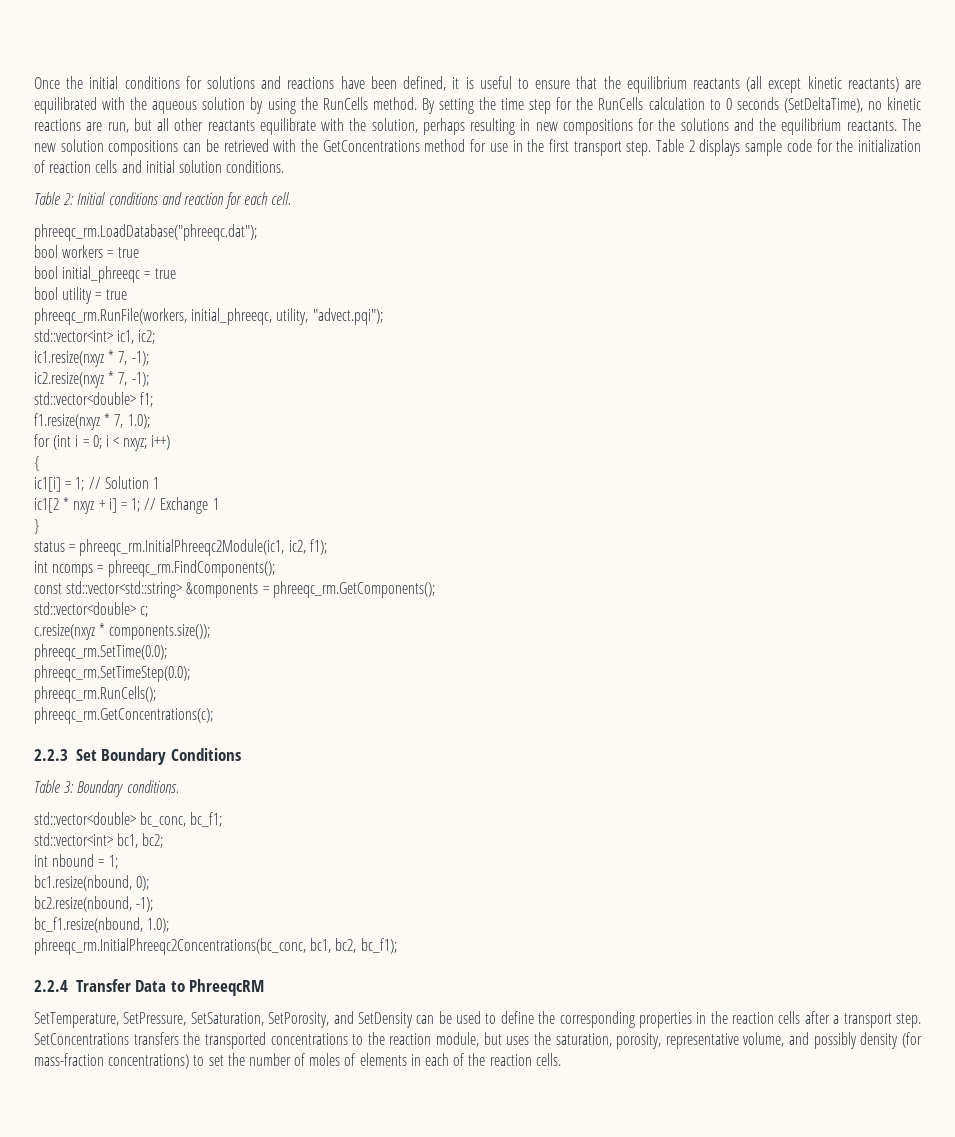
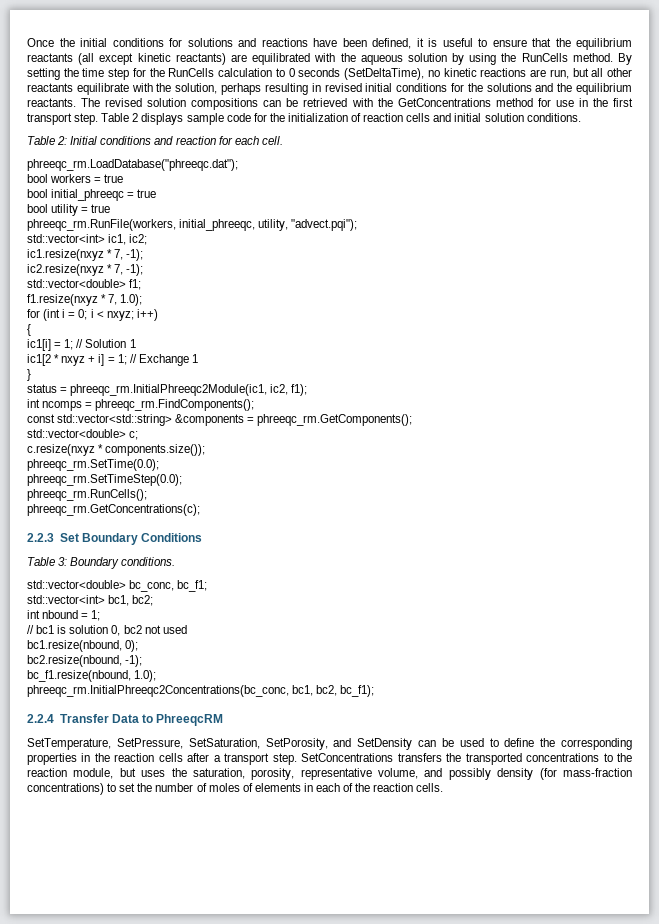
[535,119,633,135] new compositions -> [324,83,448,92] revised initial conditions
[34,143,56,152] new -> [105,98,143,107] revised
(118, 862) none -> [27,625,187,636] // // bc1 is solution 0, bc2 not used

